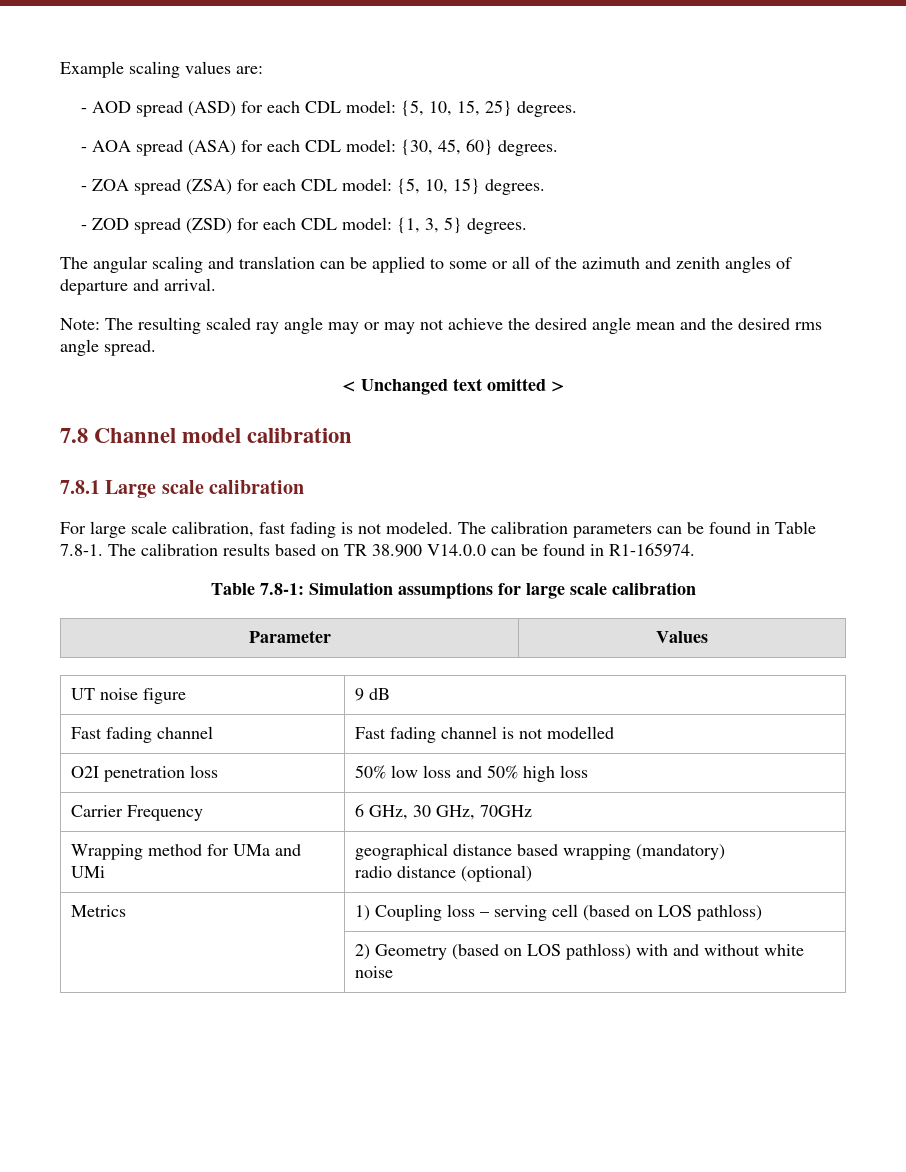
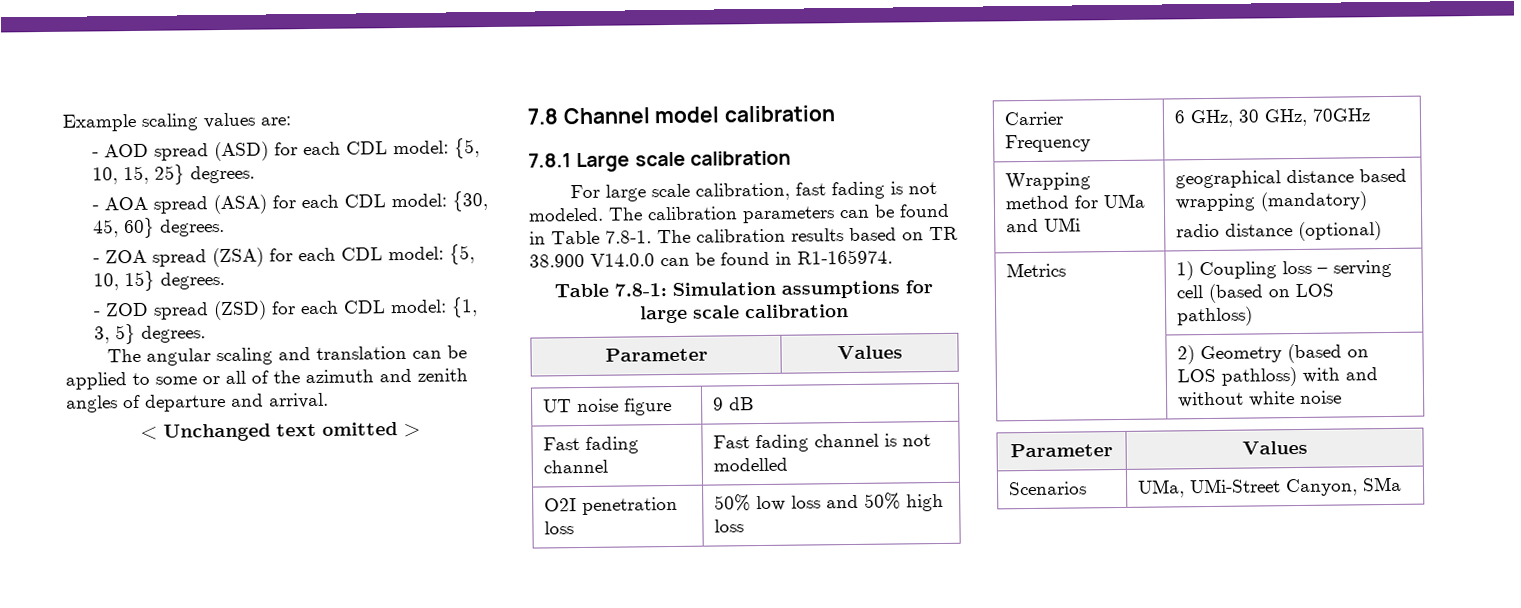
[60,317,822,334] [60,339,156,356] // Note: The resulting scaled ray angle may or may not achieve the desired angle mean and the desired rms angle spread. -> (329, 400) none
(393, 972) none -> [1010,443,1113,458] [1241,440,1308,455] [1008,481,1087,496] [1136,476,1402,498] // Parameter | Values // Scenarios | UMa, UMi-Street Canyon, SMa

